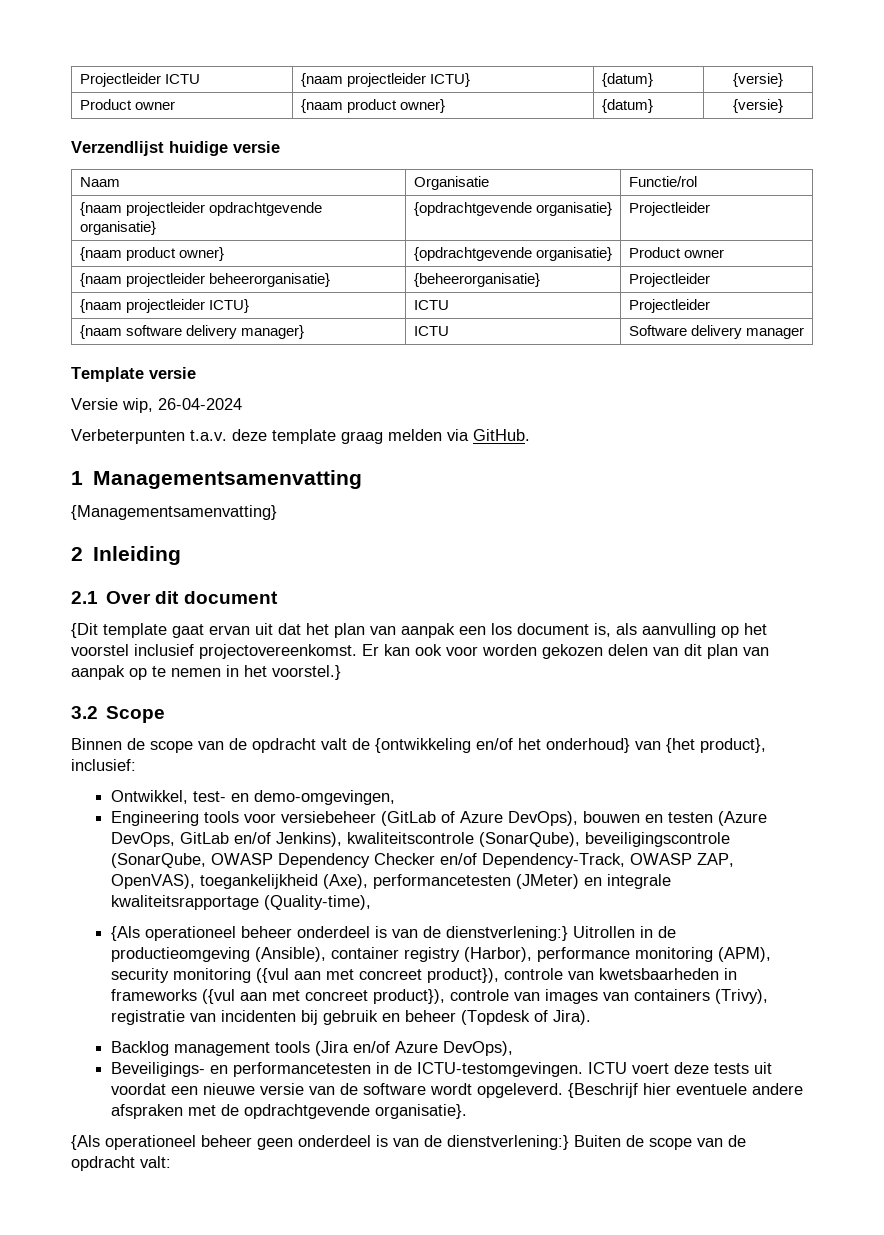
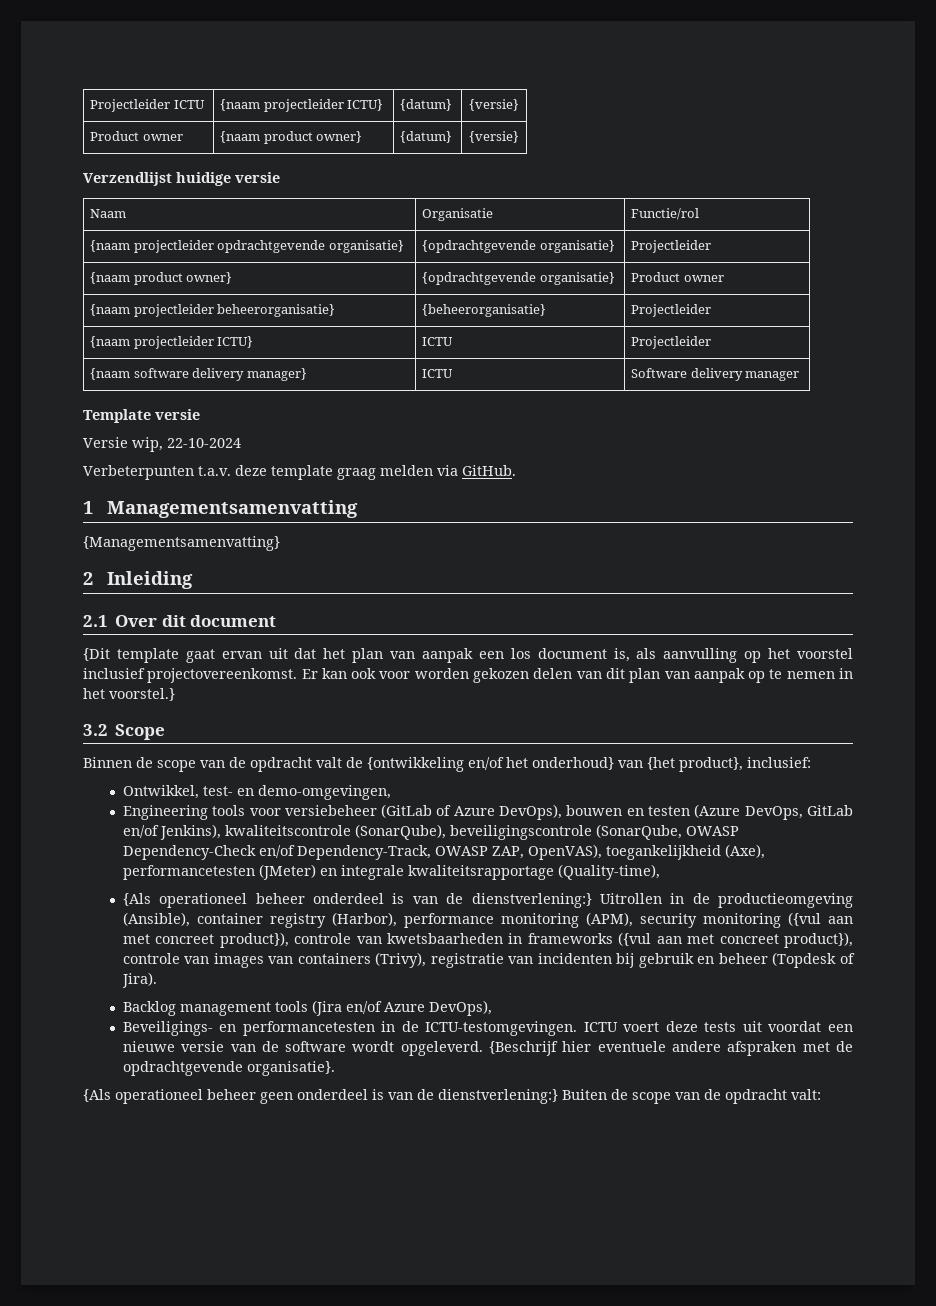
[158,398,242,410] 26-04-2024 -> [167,438,241,448] 22-10-2024
[277,853,435,868] Dependency Checker -> [122,845,256,860] Dependency-Check

